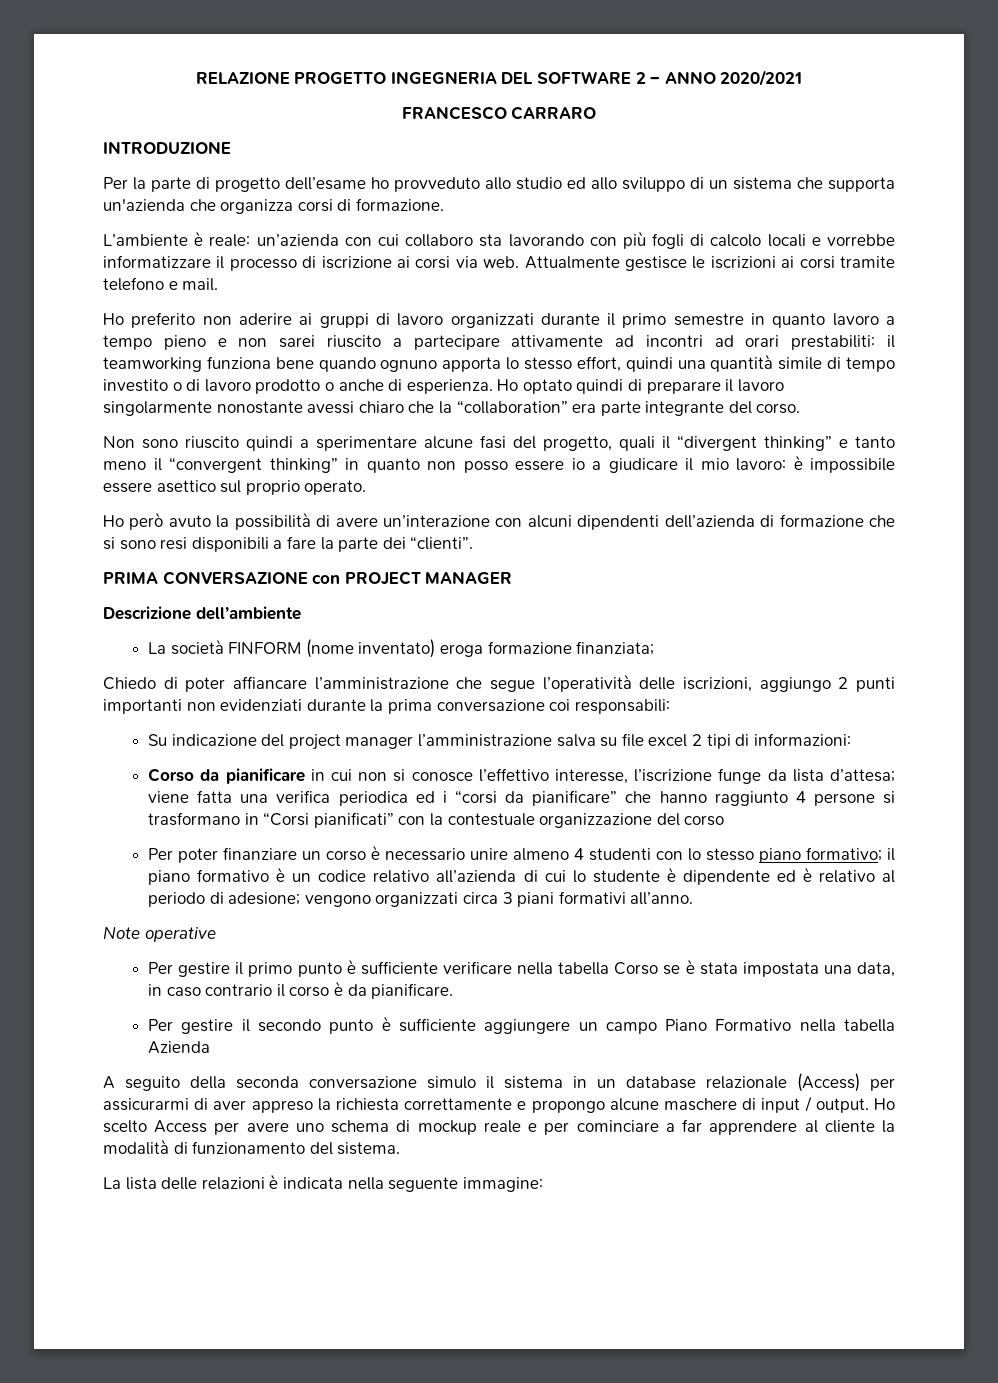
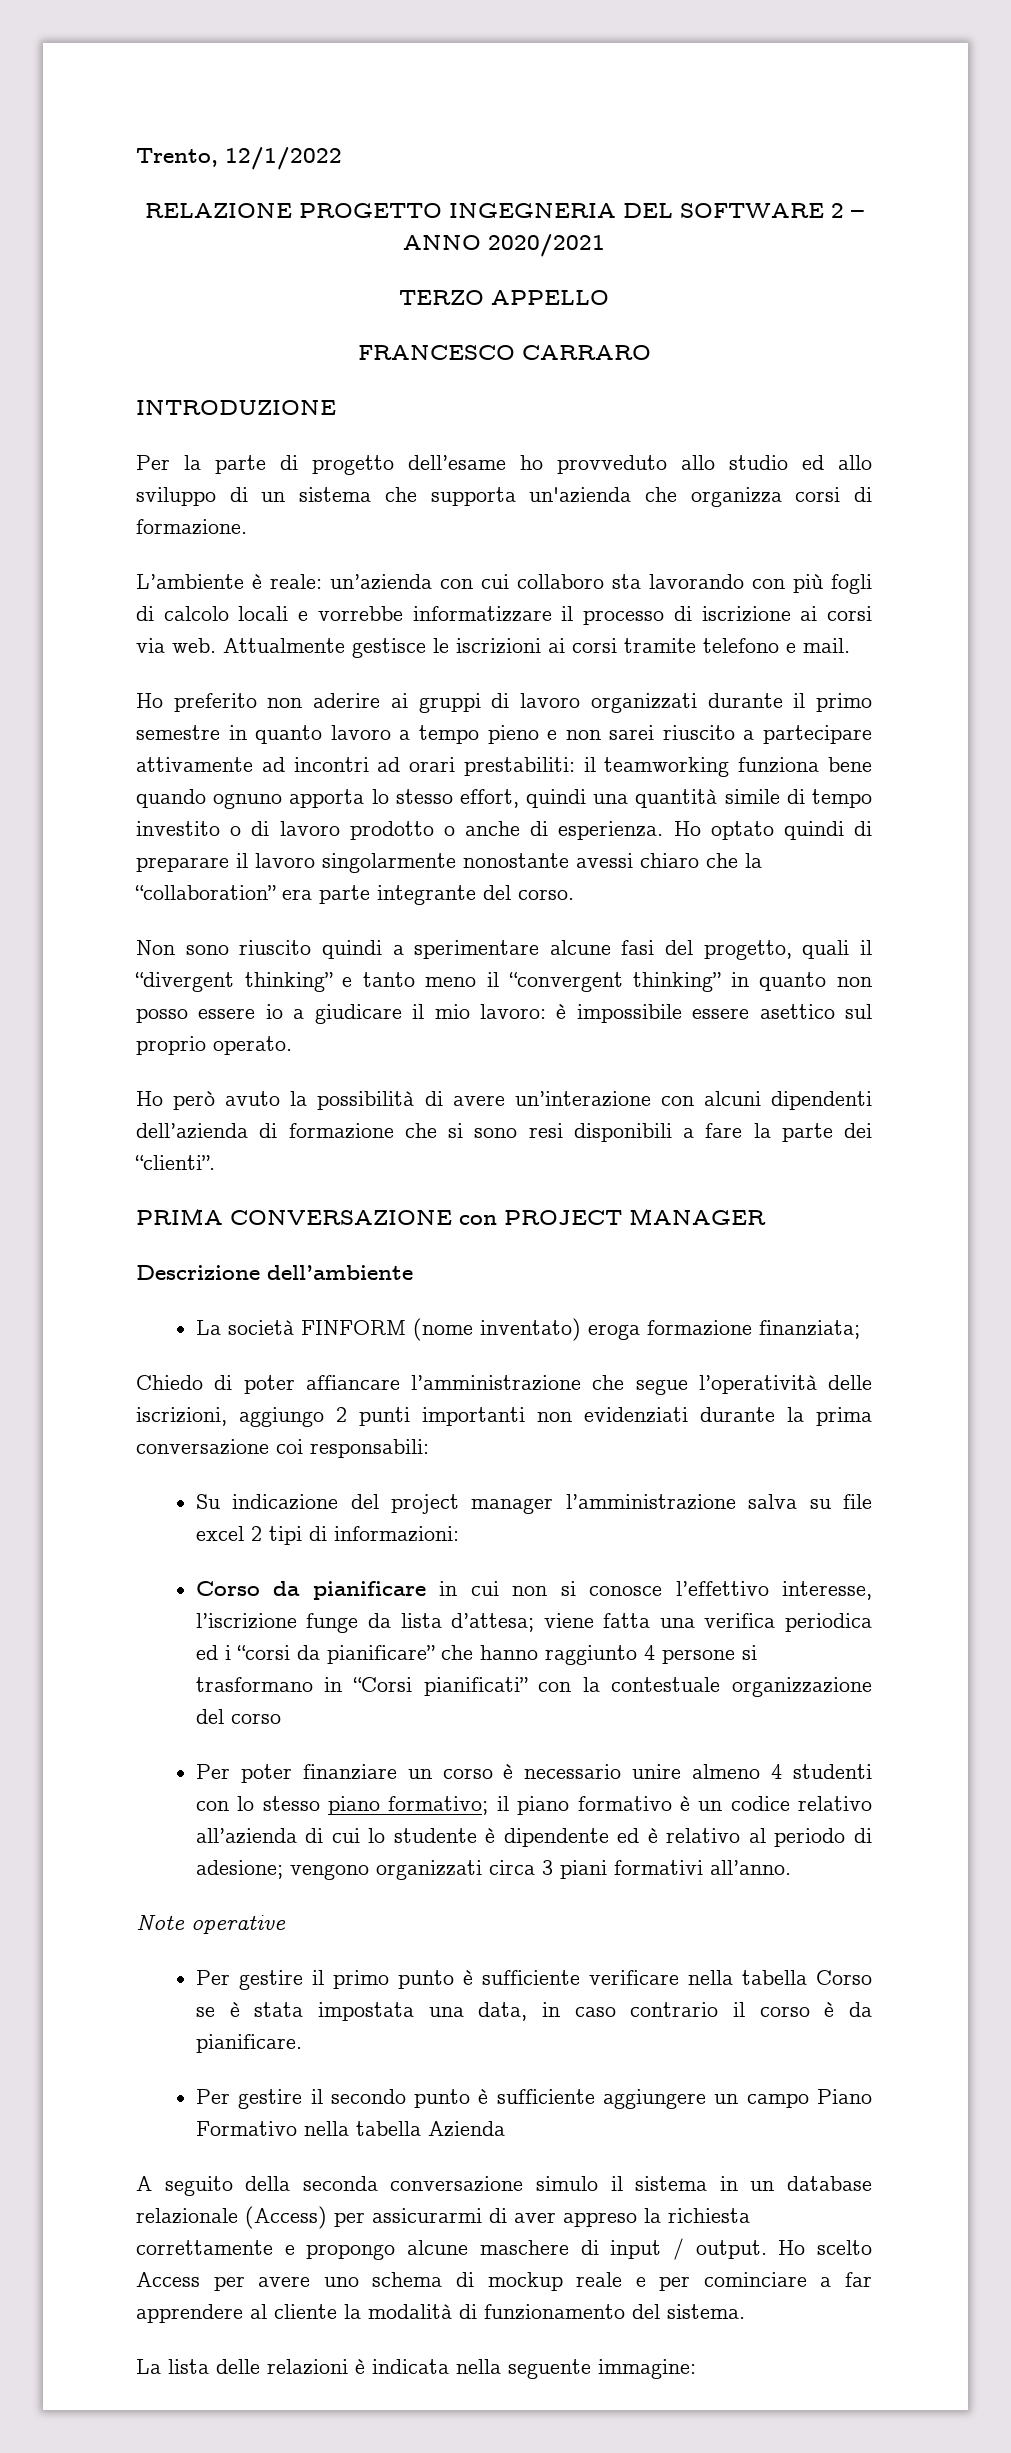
(195, 77) none -> [136,147,342,170] Trento, 12/1/2022 //
(803, 78) none -> [399,290,609,305] // TERZO APPELLO

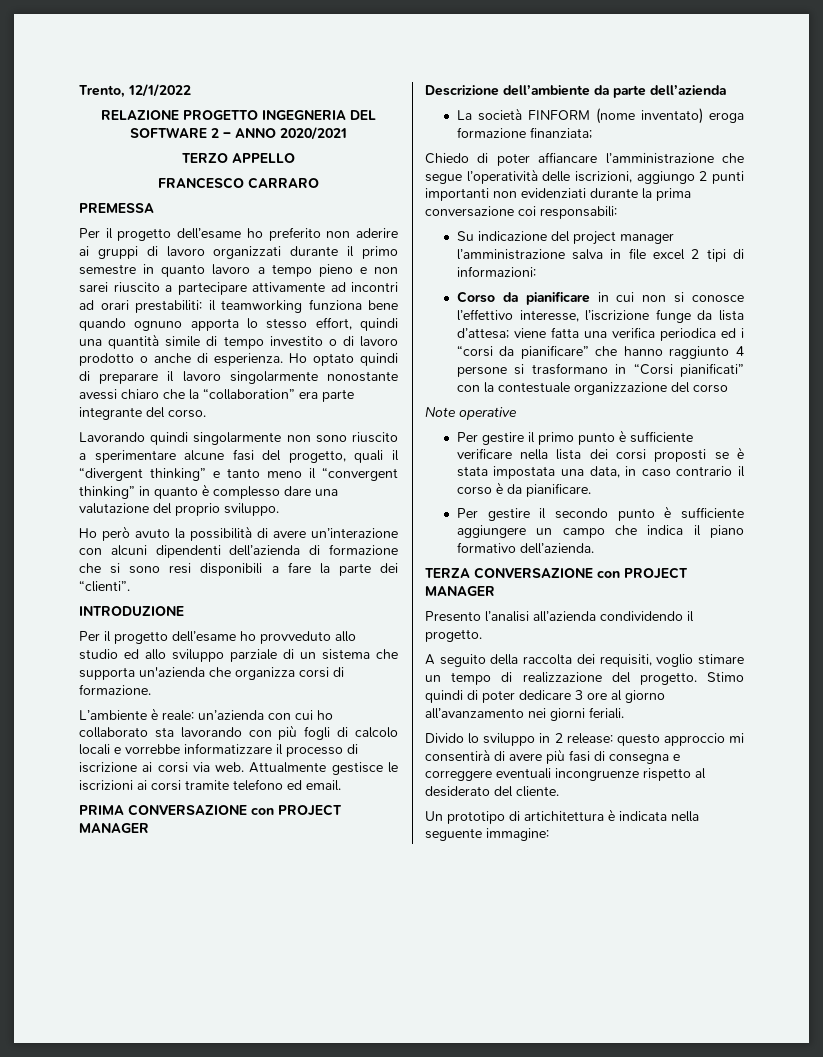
[136,400,336,415] [136,455,872,475] [136,487,872,507] [136,519,247,535] [136,574,872,594] [136,606,873,625] [136,638,850,658] [136,693,163,708] INTRODUZIONE // Per la parte di progetto dell’esame ho provveduto allo studio ed allo sviluppo di un sistema che supporta un'azienda che organizza corsi di formazione. // L’ambiente è reale: un’azienda con cui collaboro sta lavorando con più fogli di calcolo locali e vorrebbe informatizzare il processo di iscrizione ai corsi via web. Attualmente gestisce le iscrizioni ai corsi tramite telefono e mail. // Ho -> [79,203,154,213] [79,228,263,241] PREMESSA // Per il progetto dell’esame ho
[136,940,175,955] Non -> [79,432,311,445] Lavorando quindi singolarmente non
[321,940,382,959] quindi -> (398, 437) none
[837,977,873,987] [136,1004,872,1024] [136,1036,292,1055] non posso essere io a giudicare il mio lavoro: è impossibile essere asettico sul proprio operato. -> [202,484,338,499] [79,503,279,516] è complesso dare una valutazione del proprio sviluppo.
(215, 1162) none -> [79,606,184,616] [79,631,356,644] [79,649,398,662] [79,667,344,680] [79,684,151,695] [79,708,333,721] [79,725,398,740] [79,743,358,757] [79,762,398,775] [79,779,341,791] // INTRODUZIONE // Per il progetto dell’esame ho provveduto allo studio ed allo sviluppo parziale di un sistema che supporta un'azienda che organizza corsi di formazione. // L’ambiente è reale: un’azienda con cui ho collaborato sta lavorando con più fogli di calcolo locali e vorrebbe informatizzare il processo di iscrizione ai corsi via web. Attualmente gestisce le iscrizioni ai corsi tramite telefono ed email.
(413, 1272) none -> [594,85,726,98] da parte dell’azienda
[809,1499,831,1509] su -> [610,249,622,259] in
[195,1764,872,1783] [195,1796,873,1815] [195,1828,872,1847] [195,1860,791,1880] // Per poter finanziare un corso è necessario unire almeno 4 studenti con lo stesso piano formativo; il piano formativo è un codice relativo all’azienda di cui lo studente è dipendente ed è relativo al periodo di adesione; vengono organizzati circa 3 piani formativi all’anno. -> (728, 388) none
[741,1970,872,1985] tabella Corso -> [556,449,707,462] lista dei corsi proposti
[817,2089,873,2104] [195,2121,505,2137] [136,2176,873,2196] [136,2206,750,2229] [136,2238,873,2260] [136,2272,873,2291] [136,2304,745,2323] [136,2359,348,2375] Piano Formativo nella tabella Azienda // A seguito della seconda conversazione simulo il sistema in un database relazionale (Access) per assicurarmi di aver appreso la richiesta correttamente e propongo alcune maschere di input / output. Ho scelto Access per avere uno schema di mockup reale e per cominciare a far apprendere al cliente la modalità di funzionamento del sistema. // La lista delle relazioni -> [614,525,744,538] [456,542,594,554] [425,567,688,579] [425,586,495,596] [425,611,694,622] [425,629,482,642] [425,654,744,667] [425,672,744,685] [425,690,665,703] [425,707,624,721] [425,733,744,746] [425,749,680,764] [425,768,706,781] [425,786,559,797] [425,811,604,824] che indica il piano formativo dell’azienda. // TERZA CONVERSAZIONE con PROJECT MANAGER // Presento l’analisi all’azienda condividendo il progetto. // A seguito della raccolta dei requisiti, voglio stimare un tempo di realizzazione del progetto. Stimo quindi di poter dedicare 3 ore al giorno all’avanzamento nei giorni feriali. // Divido lo sviluppo in 2 release: questo approccio mi consentirà di avere più fasi di consegna e correggere eventuali incongruenze rispetto al desiderato del cliente. // Un prototipo di artichitettura

